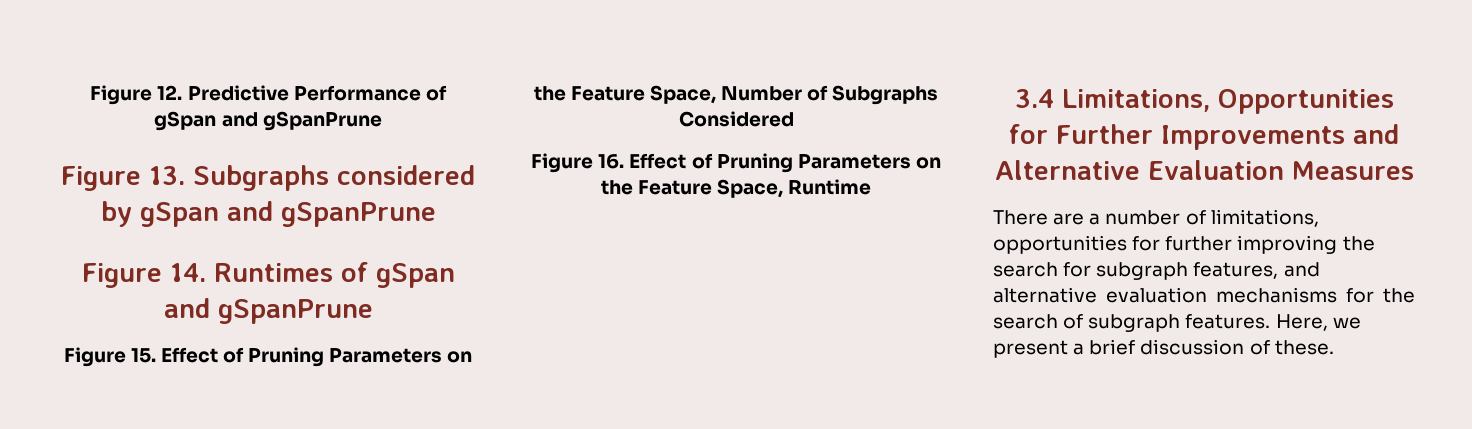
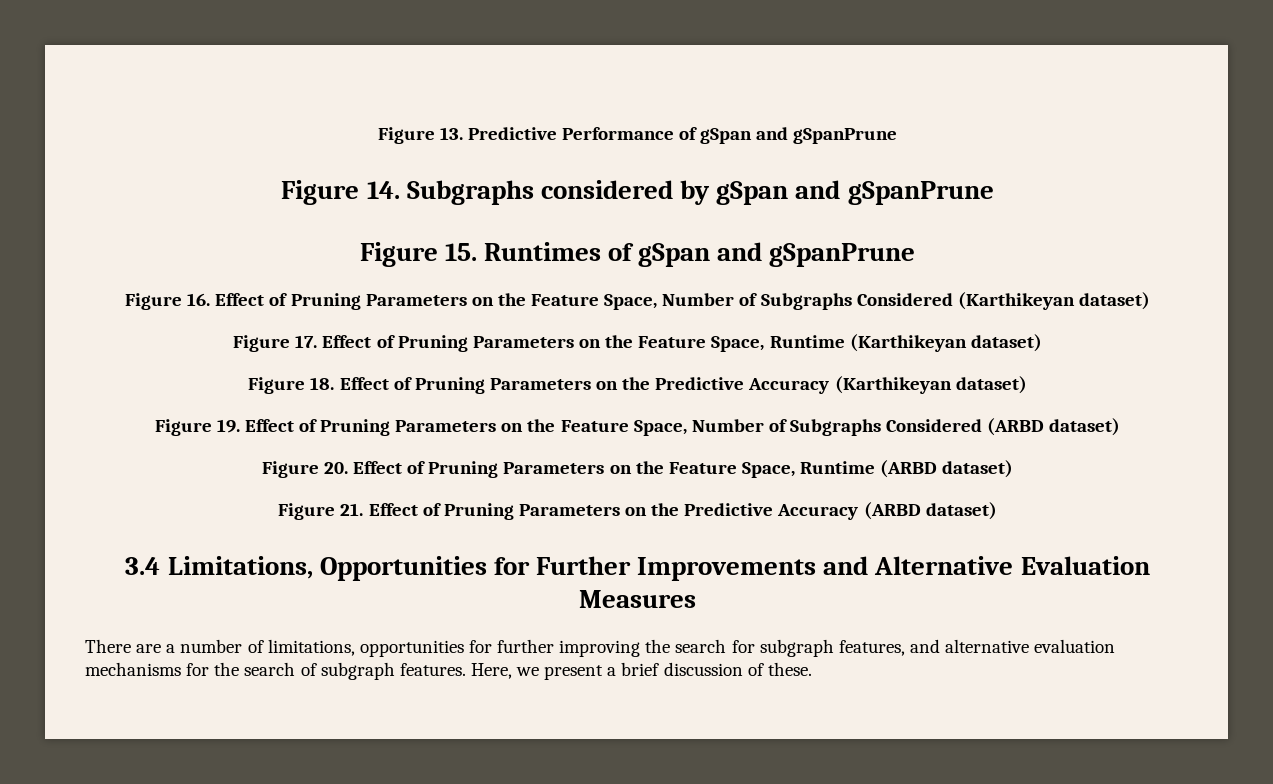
[90,85,183,105] Figure 12. -> [377,127,463,144] Figure 13.
[149,166,185,185] 13. -> [366,181,400,199] 14.
[169,263,206,282] 14. -> [444,243,477,261] 15.
[130,348,156,363] 15. -> [187,293,211,306] 16.
[531,153,941,173] [600,179,872,198] // Figure 16. Effect of Pruning Parameters on the Feature Space, Runtime -> [957,292,1150,310] [233,334,1042,352] [248,376,1027,394] [154,418,1121,436] [261,460,1014,478] [278,502,997,520] (Karthikeyan dataset) // Figure 17. Effect of Pruning Parameters on the Feature Space, Runtime (Karthikeyan dataset) // Figure 18. Effect of Pruning Parameters on the Predictive Accuracy (Karthikeyan dataset) // Figure 19. Effect of Pruning Parameters on the Feature Space, Number of Subgraphs Considered (ARBD dataset) // Figure 20. Effect of Pruning Parameters on the Feature Space, Runtime (ARBD dataset) // Figure 21. Effect of Pruning Parameters on the Predictive Accuracy (ARBD dataset)

